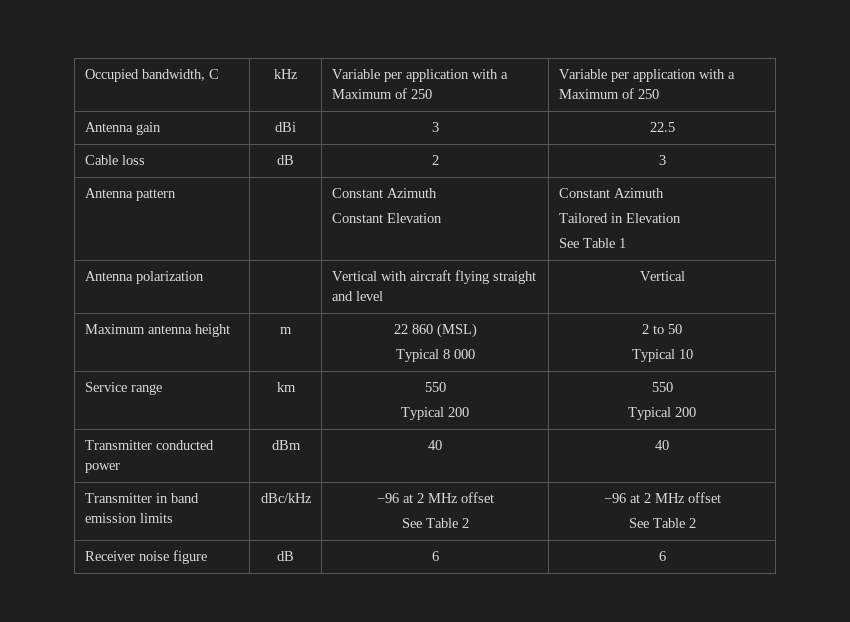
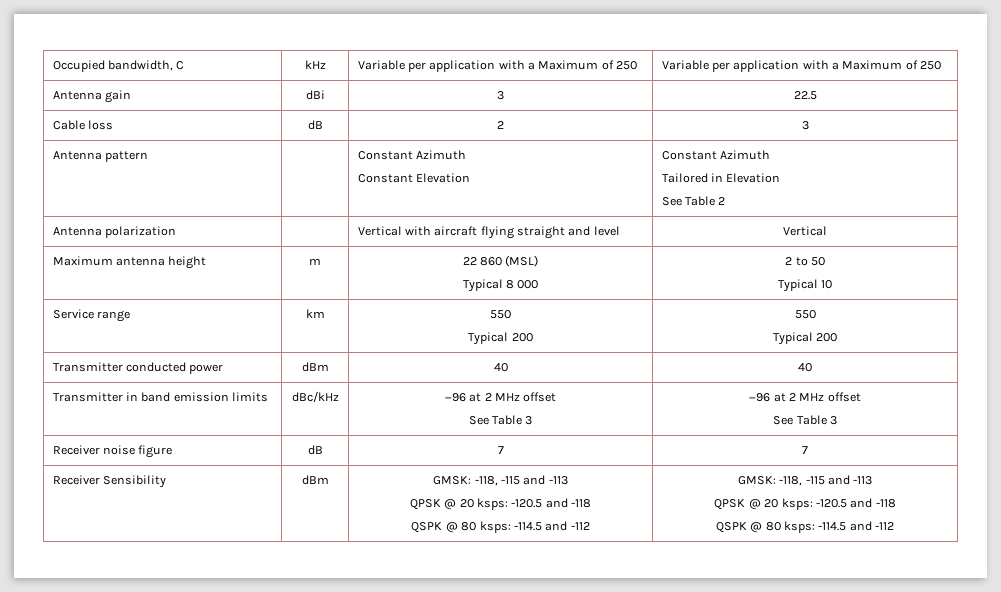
[618,238,626,248] 1 -> [718,197,726,205] 2
[461,518,469,528] [603,492,721,503] [628,518,696,528] 2 | −96 at 2 MHz offset // See Table 2 -> [525,416,533,425] [749,392,861,402] [773,415,837,425] 3 | −96 at 2 MHz offset // See Table 3
[431,551,439,561] [658,551,666,561] 6 | 6 -> [497,446,504,454] [802,446,808,454] [52,475,166,488] [301,475,329,485] [433,475,568,486] [409,498,592,510] [411,521,590,533] [737,475,873,486] [714,498,896,510] [715,521,895,533] 7 | 7 // Receiver Sensibility | dBm | GMSK: -118, -115 and -113 // QPSK @ 20 ksps: -120.5 and -118 // QSPK @ 80 ksps: -114.5 and -112 | GMSK: -118, -115 and -113 // QPSK @ 20 ksps: -120.5 and -118 // QSPK @ 80 ksps: -114.5 and -112

